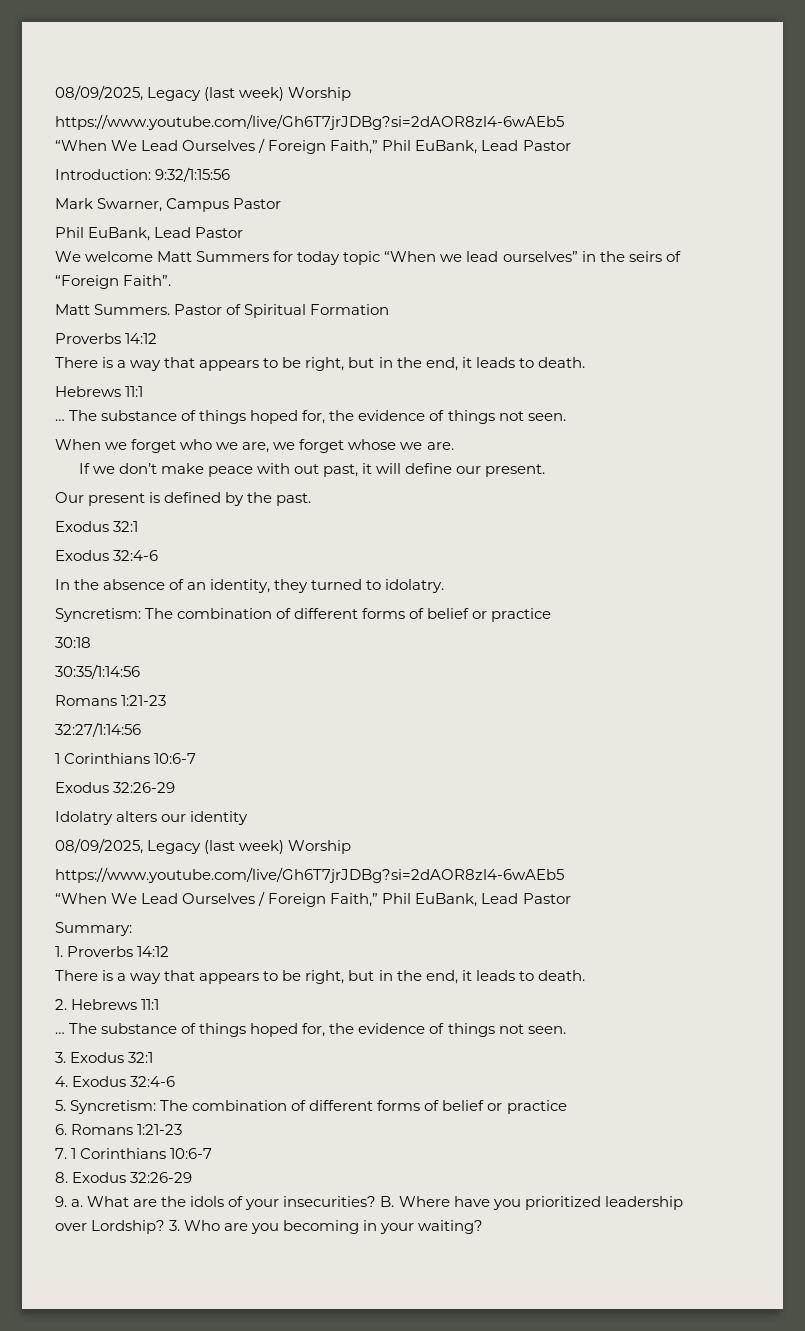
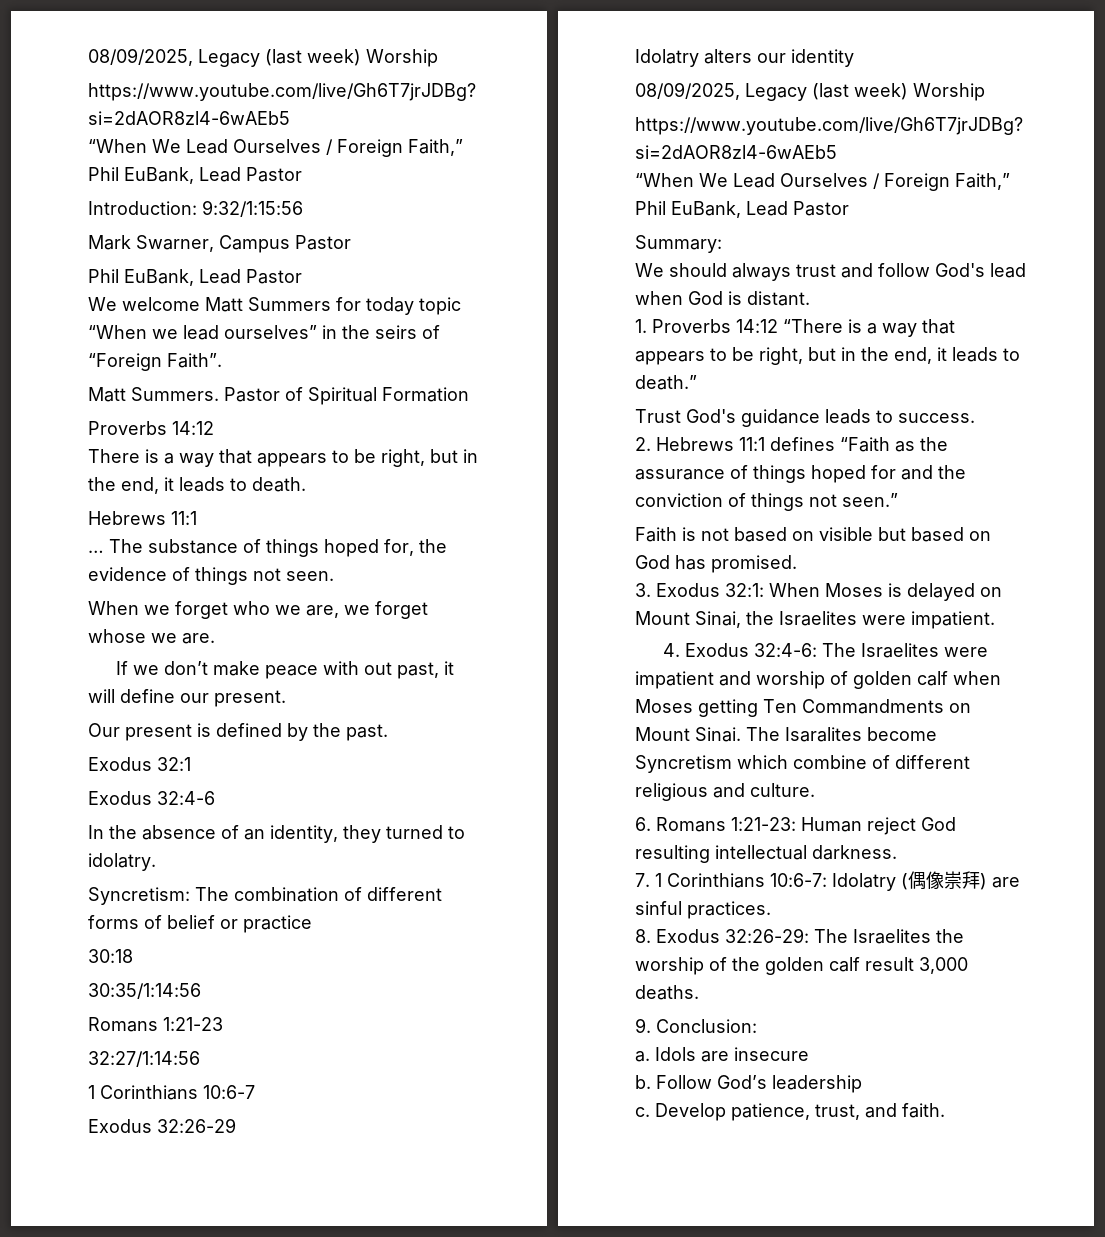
(132, 929) none -> [635,263,1026,281] [635,291,810,306] // We should always trust and follow God's lead when God is distant.
[55,970,98,981] // There -> [783,319,843,333] “There
[537,970,585,981] [55,999,160,1010] [55,1023,566,1037] [55,1052,154,1063] [55,1076,176,1087] [55,1100,567,1114] [55,1124,183,1135] [55,1148,213,1159] [55,1172,193,1183] [55,1196,683,1210] [55,1220,484,1234] death. // 2. Hebrews 11:1 // … The substance of things hoped for, the evidence of things not seen. // 3. Exodus 32:1 // 4. Exodus 32:4-6 // 5. Syncretism: The combination of different forms of belief or practice // 6. Romans 1:21-23 // 7. 1 Corinthians 10:6-7 // 8. Exodus 32:26-29 // 9. a. What are the idols of your insecurities? B. Where have you prioritized leadership over Lordship? 3. Who are you becoming in your waiting? -> [635,375,697,390] [635,409,975,427] [635,437,948,452] [635,465,966,483] [635,493,898,511] [635,527,991,542] [635,555,797,573] [635,583,1002,601] [635,611,995,629] [663,643,989,658] [635,671,1001,689] [635,699,971,717] [635,727,937,742] [635,755,970,773] [635,783,815,801] [635,817,956,835] [635,845,897,863] [635,871,1020,891] [635,901,771,919] [635,928,964,944] [635,957,968,975] [635,985,699,1000] [635,1018,757,1033] [635,1047,809,1062] [635,1075,862,1093] [635,1103,945,1121] death.” // Trust God's guidance leads to success. // 2. Hebrews 11:1 defines “Faith as the assurance of things hoped for and the conviction of things not seen.” // Faith is not based on visible but based on God has promised. // 3. Exodus 32:1: When Moses is delayed on Mount Sinai, the Israelites were impatient. // 4. Exodus 32:4-6: The Israelites were impatient and worship of golden calf when Moses getting Ten Commandments on Mount Sinai. The Isaralites become Syncretism which combine of different religious and culture. // 6. Romans 1:21-23: Human reject God resulting intellectual darkness. // 7. 1 Corinthians 10:6-7: Idolatry (偶像崇拜) are sinful practices. // 8. Exodus 32:26-29: The Israelites the worship of the golden calf result 3,000 deaths. // 9. Conclusion: // a. Idols are insecure // b. Follow God’s leadership // c. Develop patience, trust, and faith.

